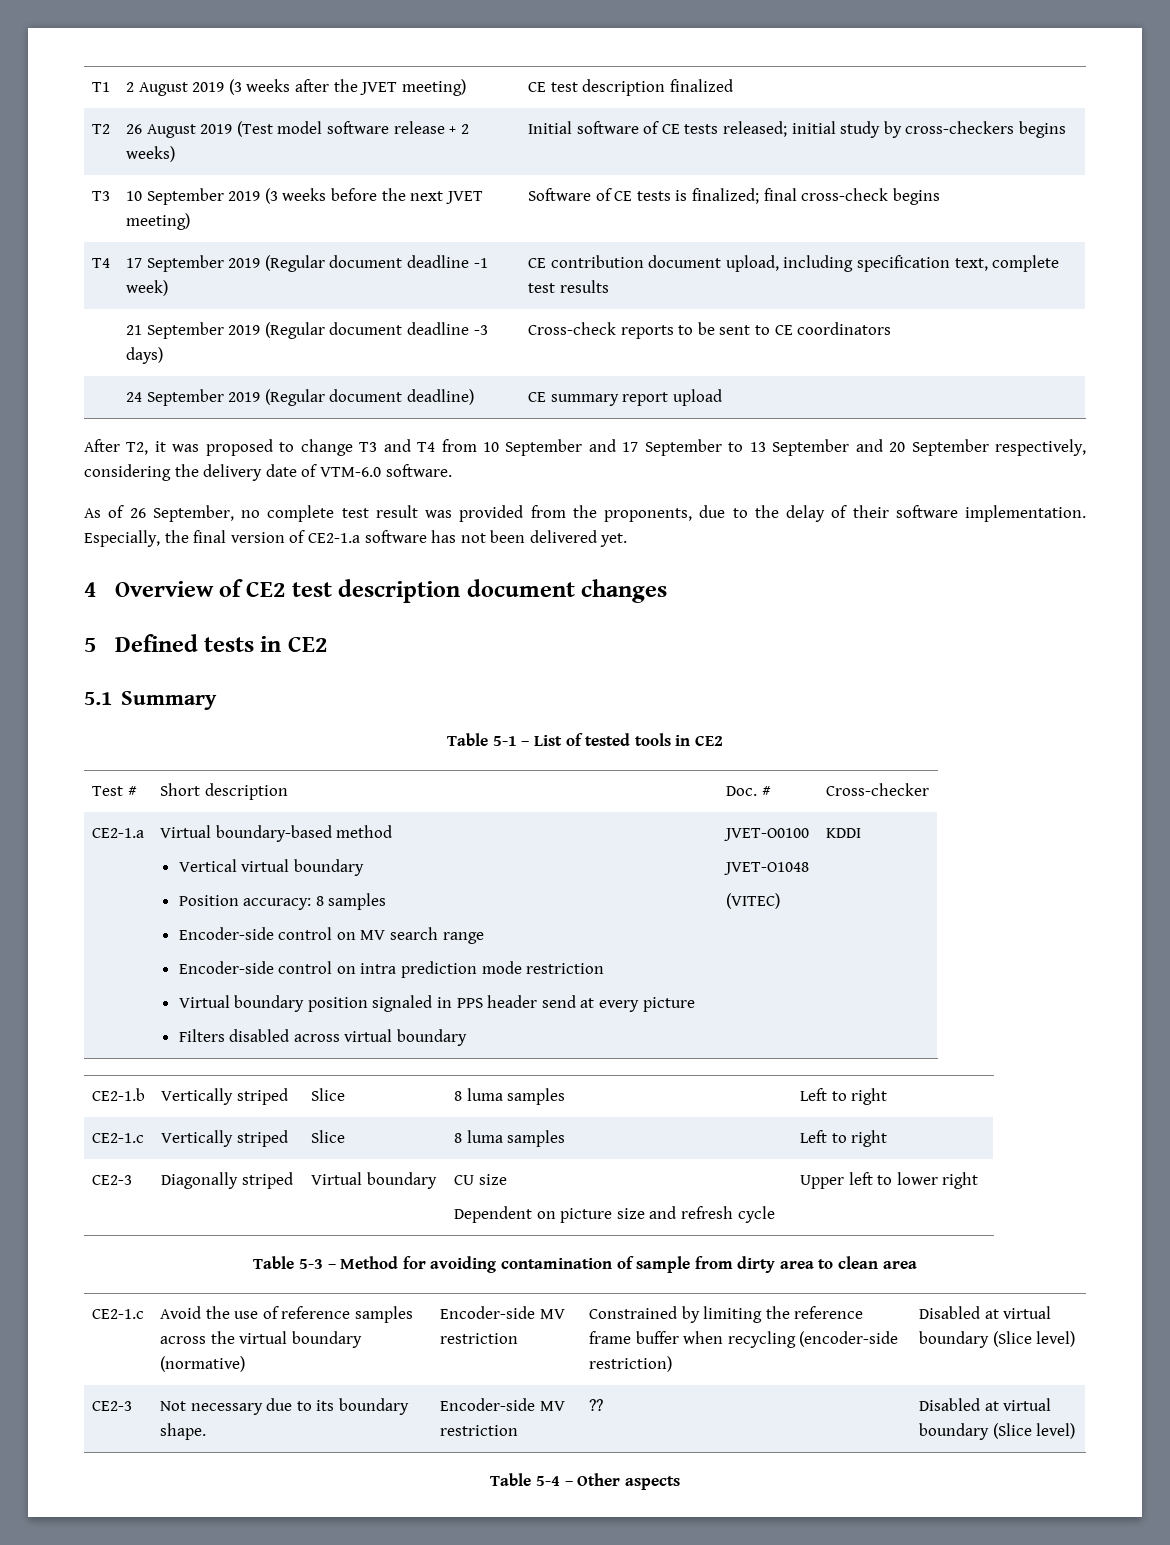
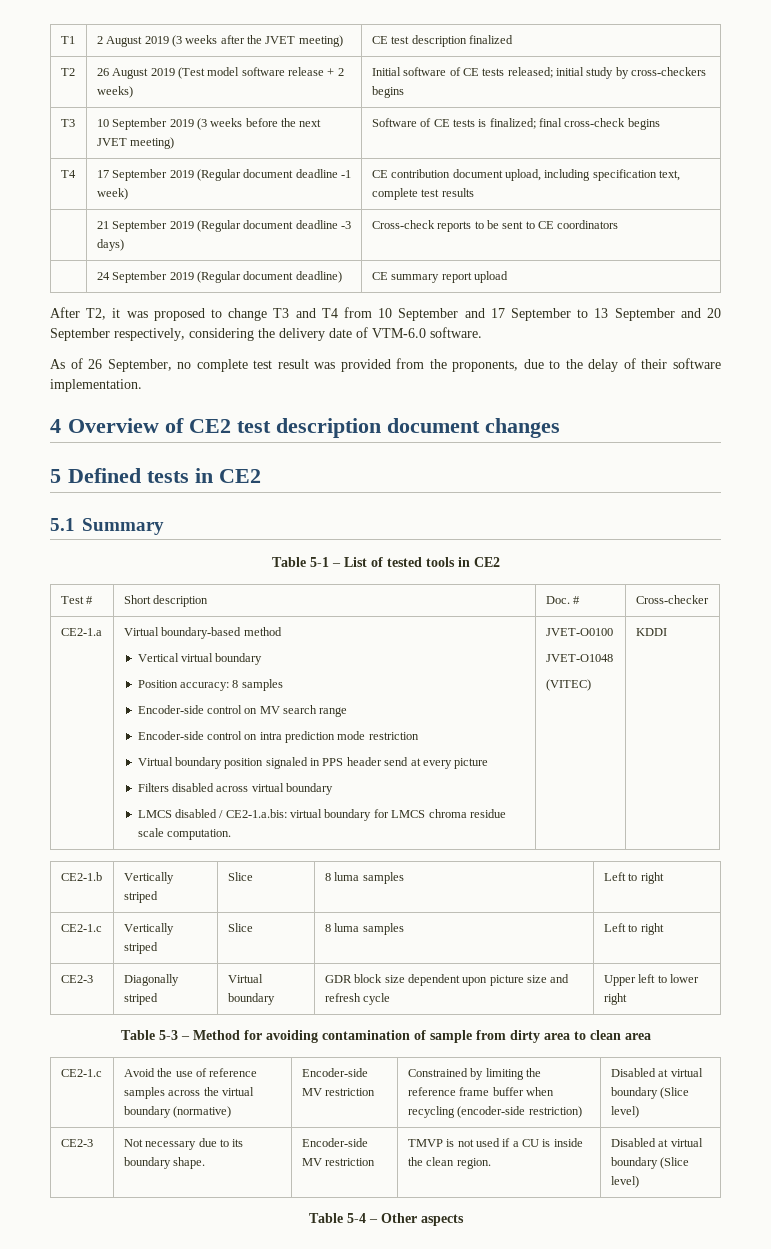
[84,530,628,547] Especially, the final version of CE2-1.a software has not been delivered yet. -> (142, 385) none
(468, 1037) none -> [137,809,506,821] [137,828,231,840] // LMCS disabled / CE2-1.a.bis: virtual boundary for LMCS chroma residue scale computation.
[453,1174,507,1185] [453,1206,556,1223] CU size // Dependent on -> [324,974,488,986] GDR block size dependent upon
[588,1399,603,1411] ?? -> [407,1138,583,1147] [407,1157,491,1169] TMVP is not used if a CU is inside the clean region.

